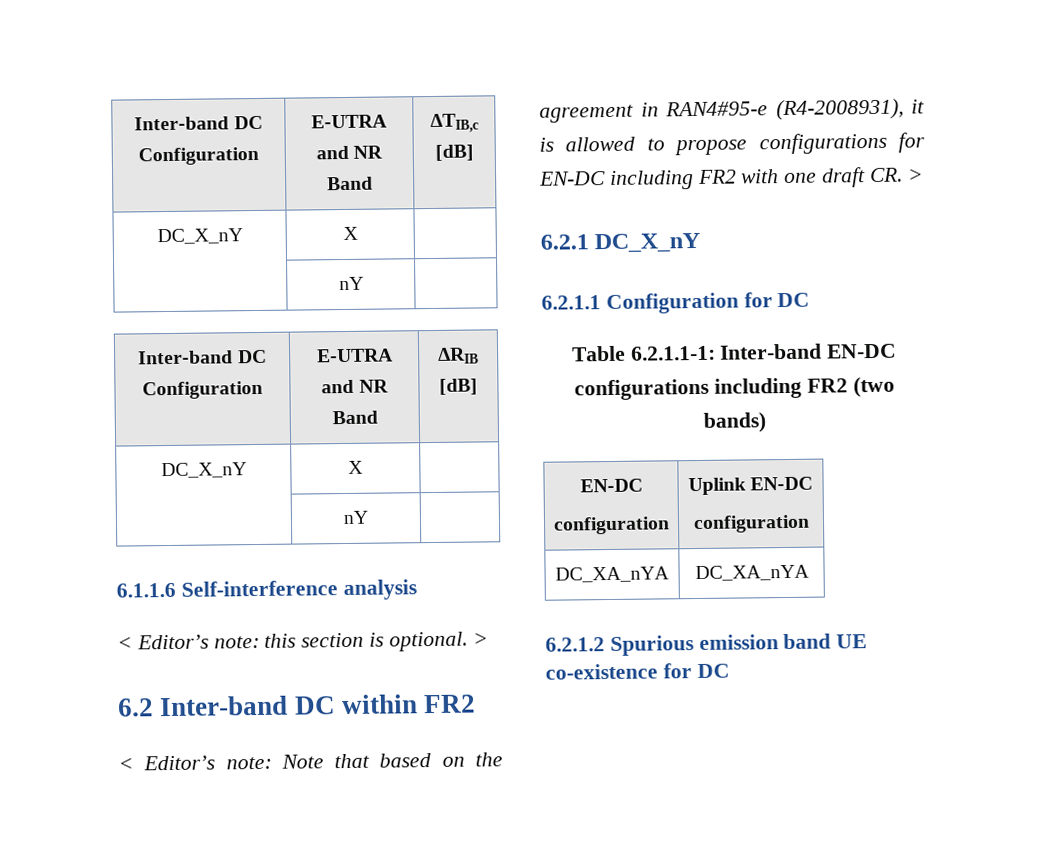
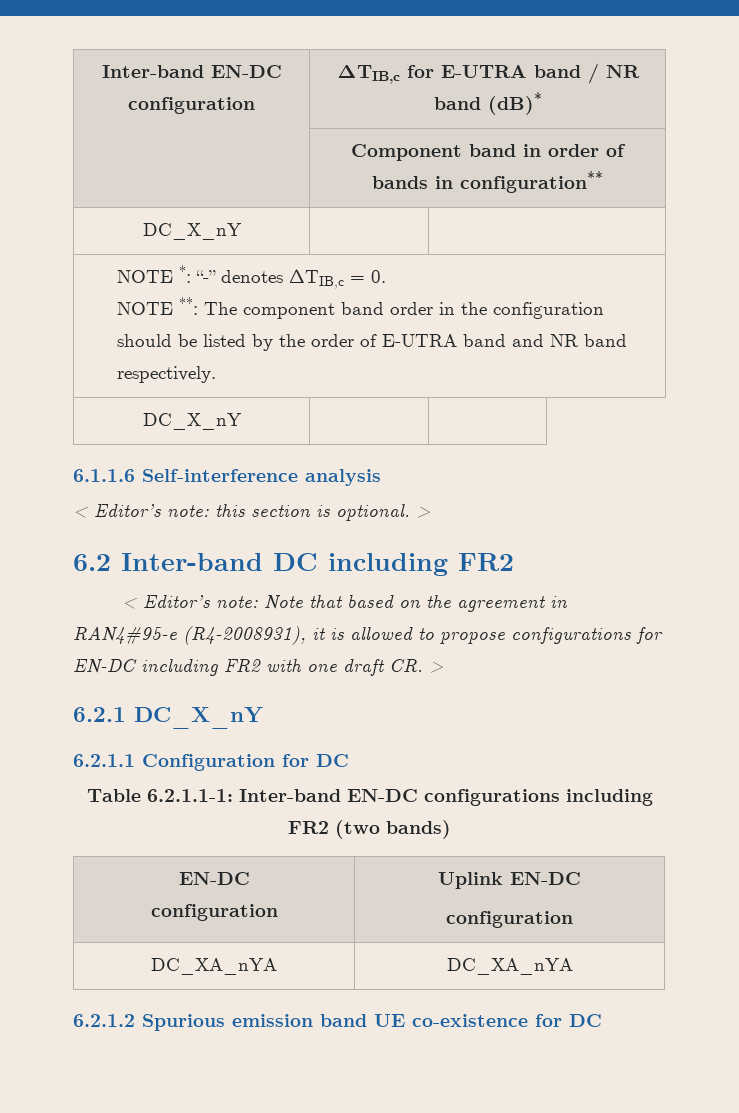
[134,115,263,131] [138,146,259,166] [311,114,387,129] [315,145,384,160] [327,176,373,191] [429,113,479,134] [434,144,474,161] [156,228,243,245] [342,226,358,241] [338,276,364,291] [138,349,267,365] [142,380,263,400] [316,348,393,363] [321,379,389,394] [331,410,378,425] [438,347,479,364] [439,378,478,395] [160,462,247,479] [348,460,363,474] [343,510,369,525] Inter-band DC Configuration | E-UTRA and NR Band | ΔTIB,c [dB] // DC_X_nY | X | // | nY | // Inter-band DC Configuration | E-UTRA and NR Band | ΔRIB [dB] // DC_X_nY | X | // | nY -> [101,65,282,78] [128,97,255,114] [336,63,640,84] [433,92,542,115] [351,144,626,161] [372,171,603,193] [142,223,242,240] [116,265,386,289] [116,297,604,319] [116,334,627,351] [116,366,216,383] [142,413,242,430] Inter-band EN-DC configuration | ΔTIB,c for E-UTRA band / NR band (dB)* // | Component band in order of bands in configuration** // DC_X_nY | | // NOTE *: “-” denotes ΔTIB,c = 0. // NOTE **: The component band order in the configuration should be listed by the order of E-UTRA band and NR band respectively. // DC_X_nY |
[340,694,418,715] within -> [328,553,448,576] including

